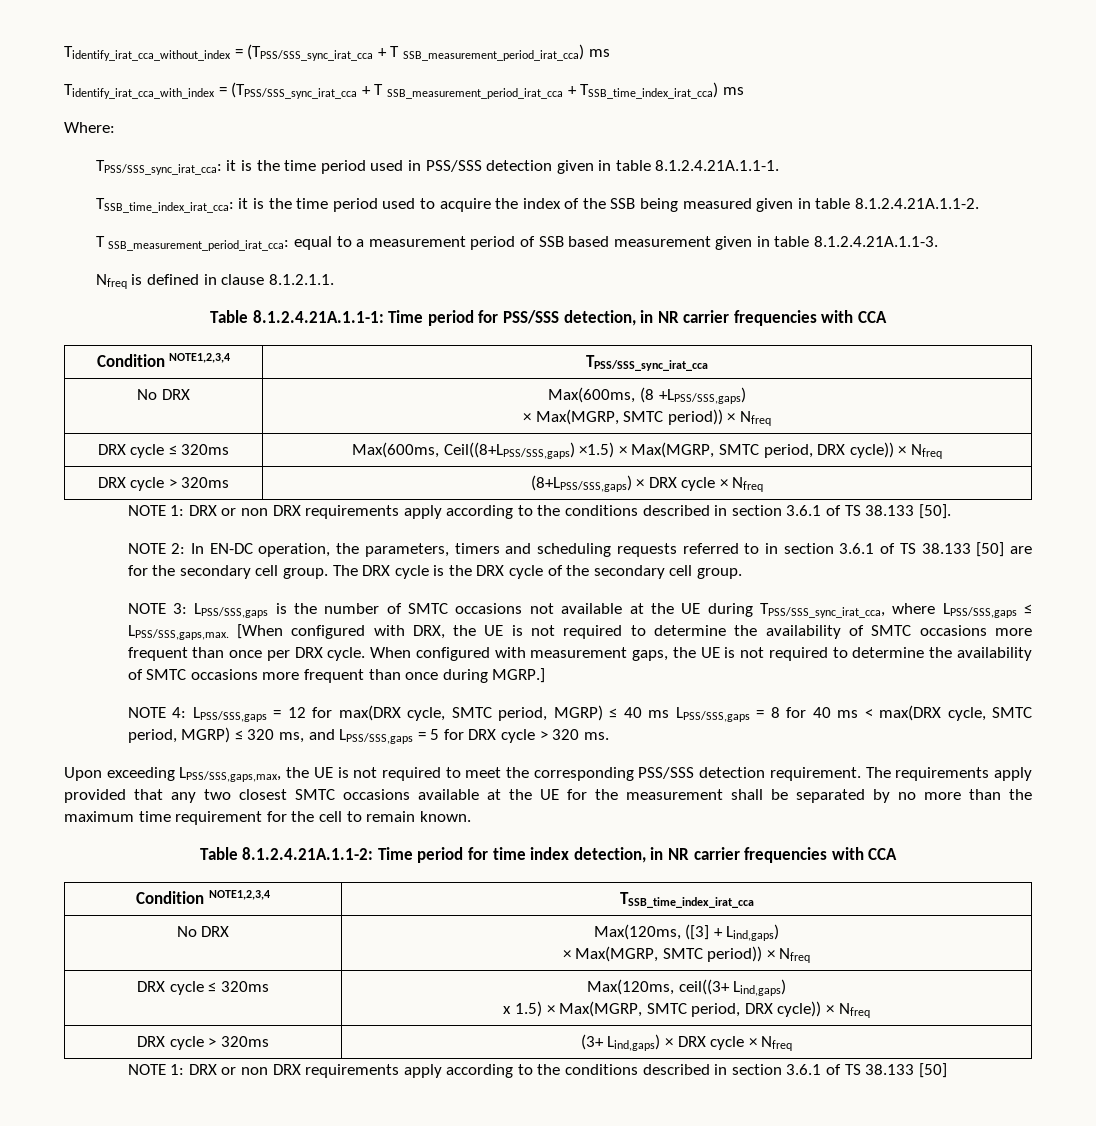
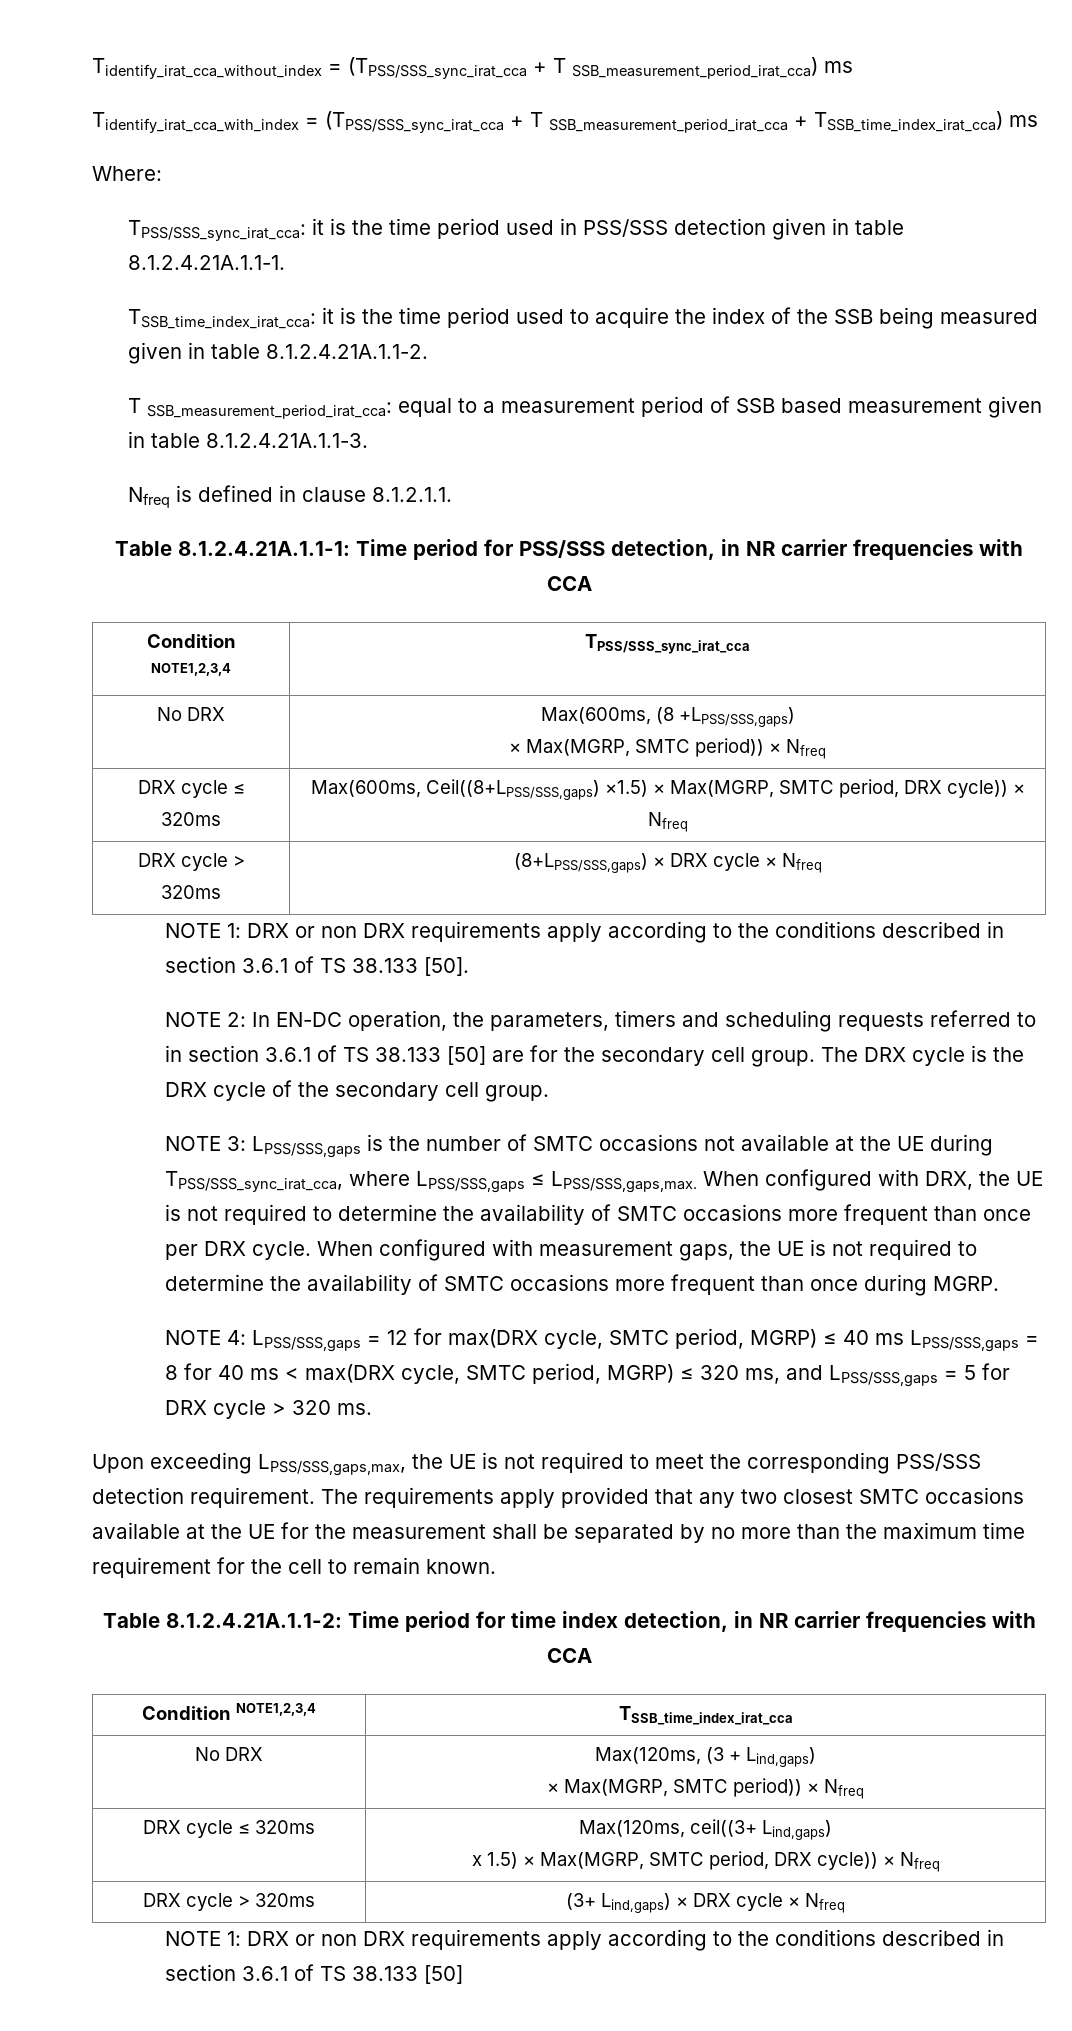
[236,624,283,639] [When -> [702,1171,759,1186] When
[492,668,546,683] MGRP.] -> [932,1276,999,1291] MGRP.
[685,924,710,940] ([3] -> [706,1747,724,1764] (3

